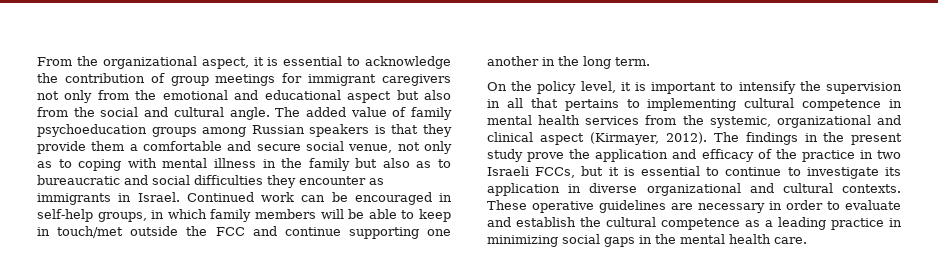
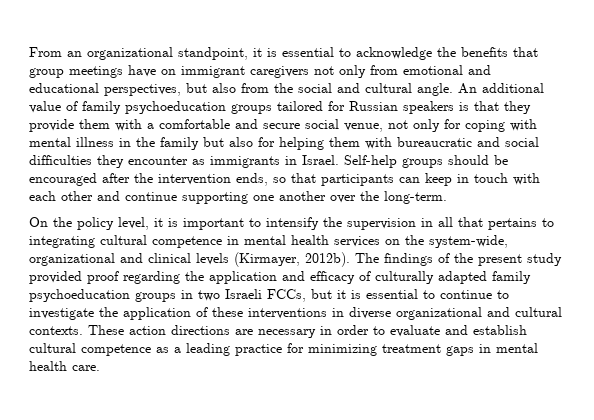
[76,56,249,69] the organizational aspect, -> [67,47,248,60] an organizational standpoint,
[64,73,303,86] contribution of group meetings for -> [461,47,538,57] [29,65,176,78] benefits that group meetings have on
[135,90,157,100] the -> (398, 70) none
[347,91,392,103] aspect -> [104,84,181,96] perspectives,
[275,107,346,117] The added -> [458,83,544,94] An additional
[202,127,247,137] among -> [277,101,345,111] tailored for
(125, 146) none -> [115,119,142,131] with
[37,159,72,168] as to -> [444,119,461,129] for
[416,159,451,168] as to -> [258,137,392,150] for helping them with
[186,192,452,205] [37,209,452,222] [37,226,245,238] Continued work can be encouraged in self-help groups, in which family members will be able to keep in touch/met outside the FCC -> [344,155,508,168] [29,173,540,186] [29,191,93,201] Self-help groups should be encouraged after the intervention ends, so that participants can keep in touch with each other
[542,56,650,69] in the long term. -> [330,191,447,204] over the long-term.
[647,98,737,111] implementing -> [29,236,95,248] integrating
[645,115,901,128] [487,132,708,145] from the systemic, organizational and clinical aspect (Kirmayer, 2012). -> [385,235,508,248] [29,252,350,267] on the system-wide, organizational and clinical levels (Kirmayer, 2012b).
[804,133,818,142] in -> [438,253,450,263] of
[527,152,565,162] prove -> [29,271,180,284] provided proof regarding
[775,149,855,162] the practice -> [375,271,531,284] [29,289,176,302] culturally adapted family psychoeducation groups
[885,167,901,176] [487,183,560,196] its application -> [99,307,327,320] the application of these interventions
[532,200,666,213] operative guidelines -> [129,325,230,335] action directions
[580,217,601,227] the -> (527, 330) none
[889,218,902,227] [487,234,600,247] in minimizing social -> [287,343,441,356] for minimizing treatment
[655,234,676,244] the -> (491, 348) none

